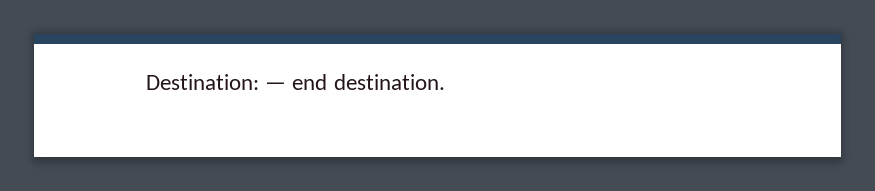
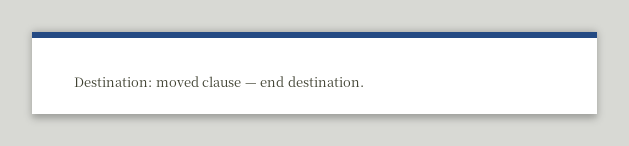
(259, 82) none -> [155,76,242,87] moved clause

